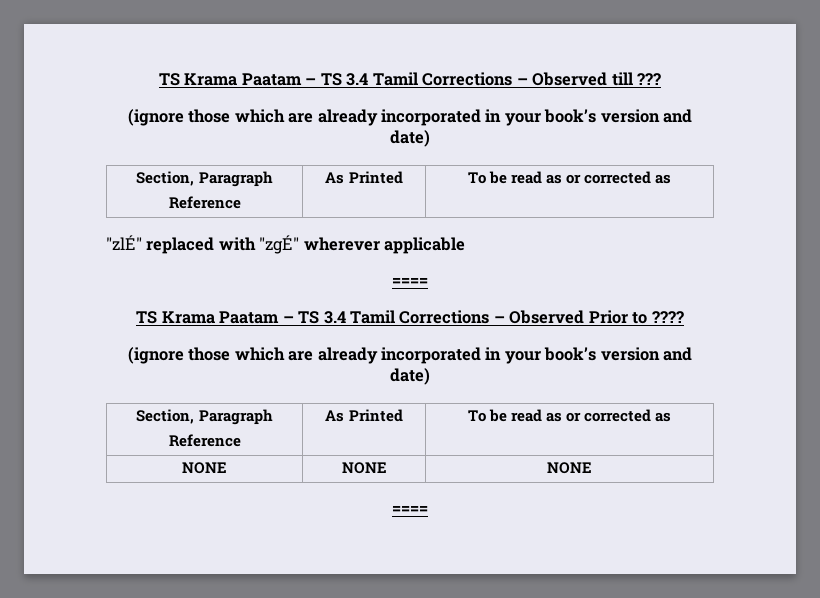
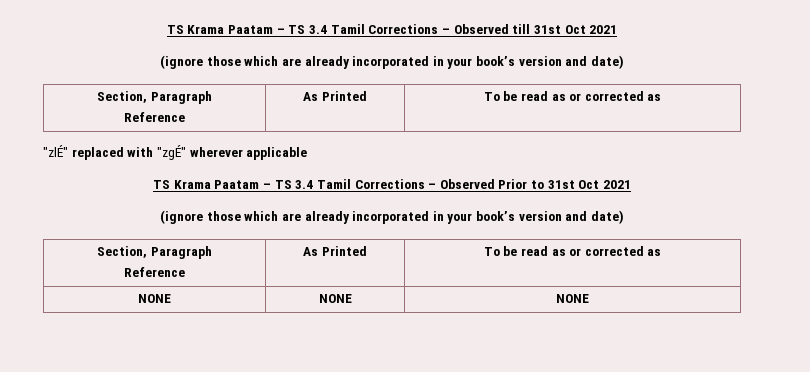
[637,73,662,85] ??? -> [533,25,618,34] 31st Oct 2021
[392,278,428,286] // ==== -> (308, 153) none
[651,311,684,323] ???? -> [547,180,632,189] 31st Oct 2021
[392,506,428,514] // ==== -> (589, 298) none

